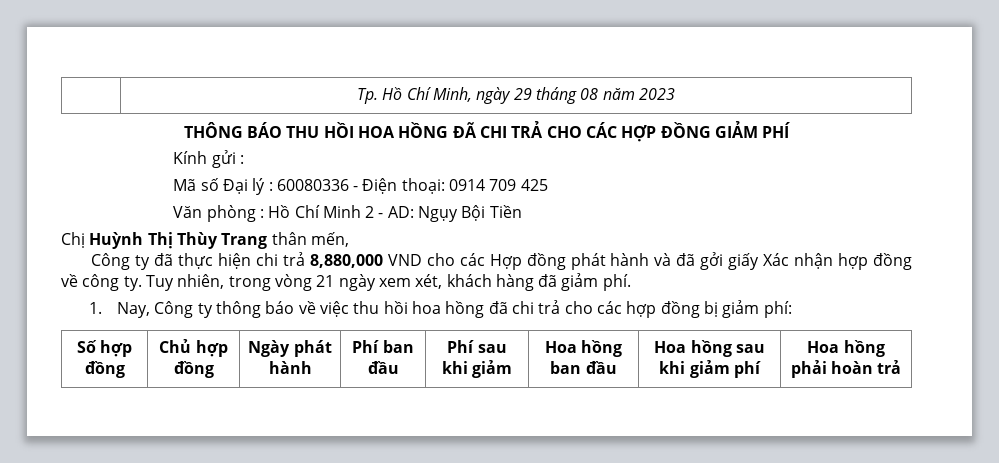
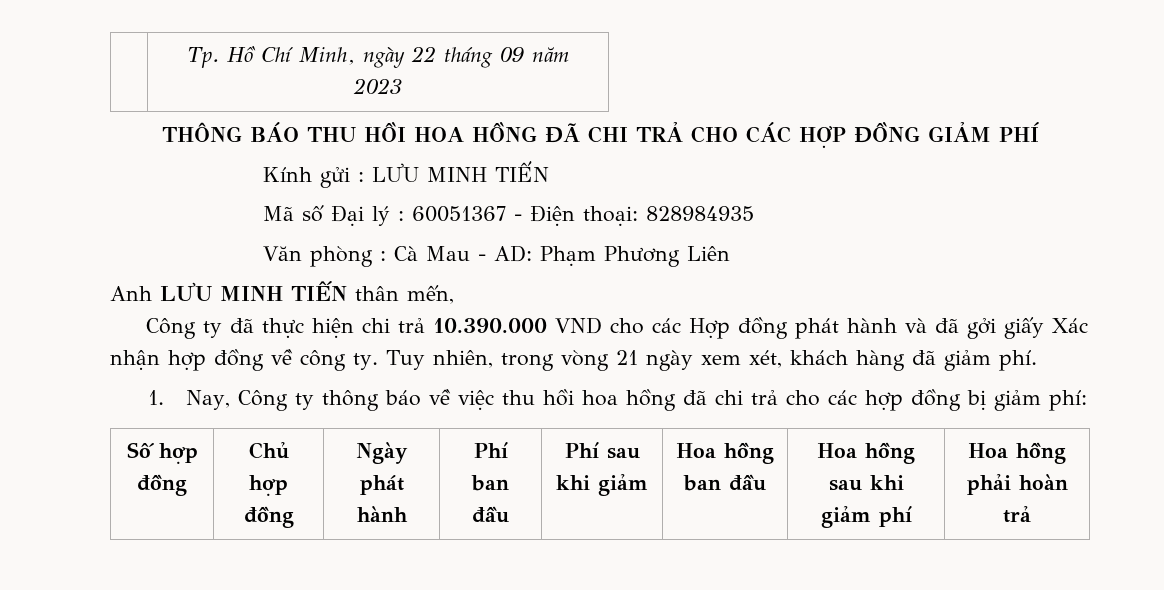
[513,87,599,104] 29 tháng 08 -> [411,46,524,68] 22 tháng 09
(244, 159) none -> [371,161,549,182] LƯU MINH TIẾN
[276,179,349,191] 60080336 -> [411,206,506,222] 60051367
[449,179,548,191] 0914 709 425 -> [645,206,754,221] 828984935
[268,205,522,222] [61,232,268,249] Hồ Chí Minh 2 - AD: Ngụy Bội Tiền // Chị Huỳnh Thị Thùy Trang -> [393,245,730,267] [110,281,347,301] Cà Mau - AD: Phạm Phương Liên // Anh LƯU MINH TIẾN
[309,254,383,268] 8,880,000 -> [433,318,548,333] 10.390.000

